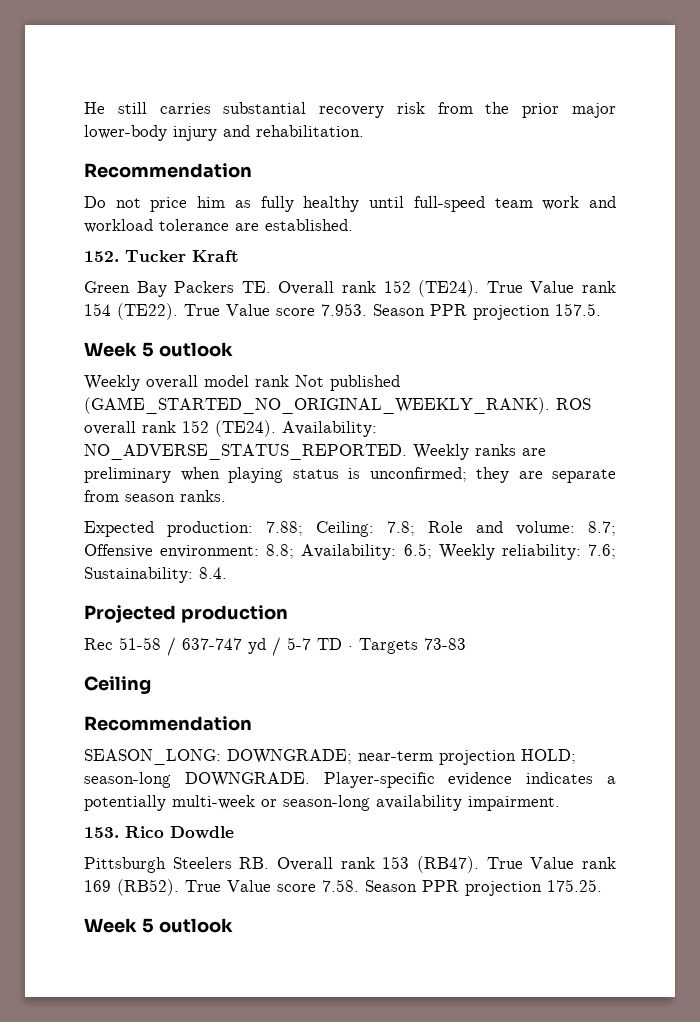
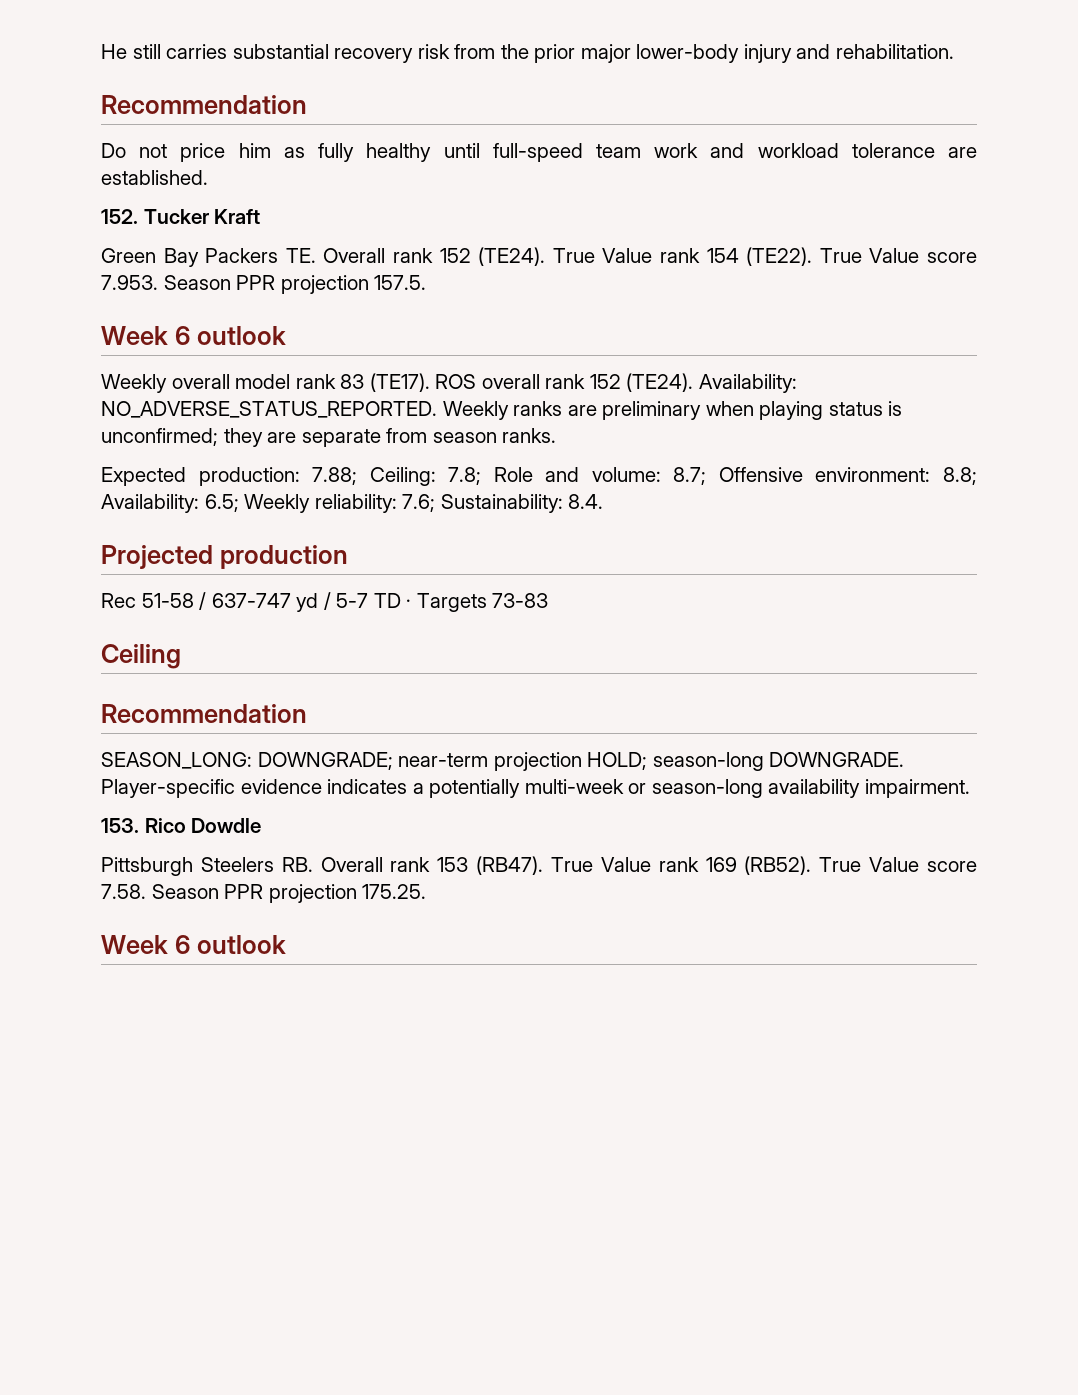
[141,342,154,357] 5 -> [174,326,190,345] 6
[295,375,400,391] [84,397,550,414] Not published (GAME_STARTED_NO_ORIGINAL_WEEKLY_RANK). -> [340,373,430,392] 83 (TE17).
[141,918,154,933] 5 -> [174,935,190,954] 6

